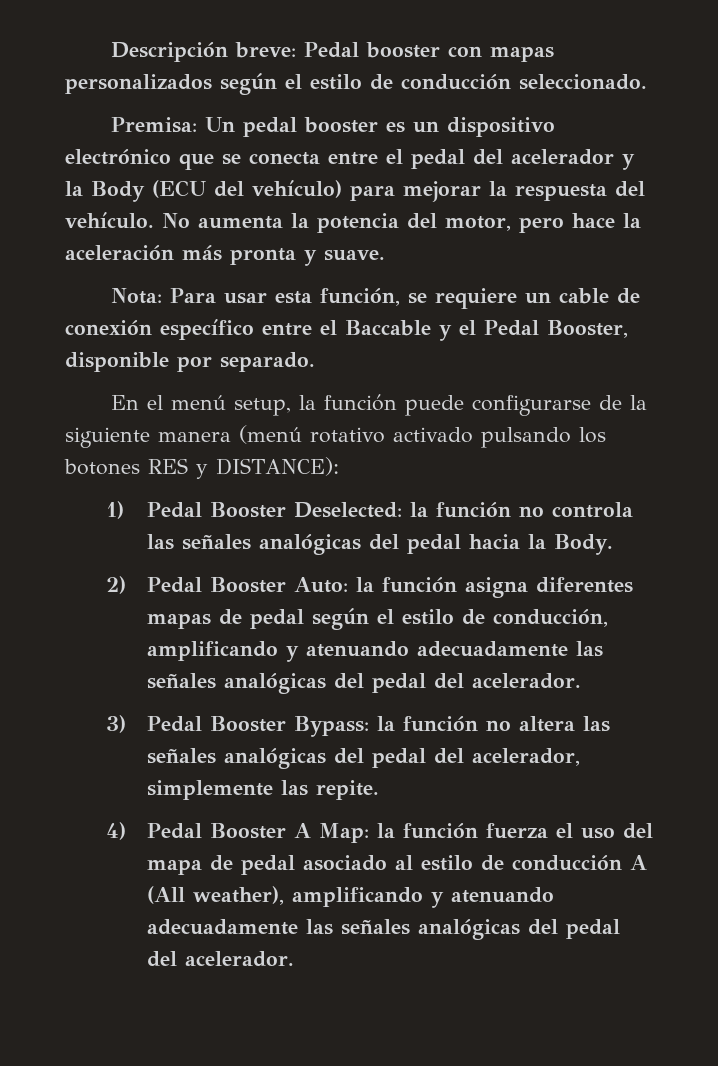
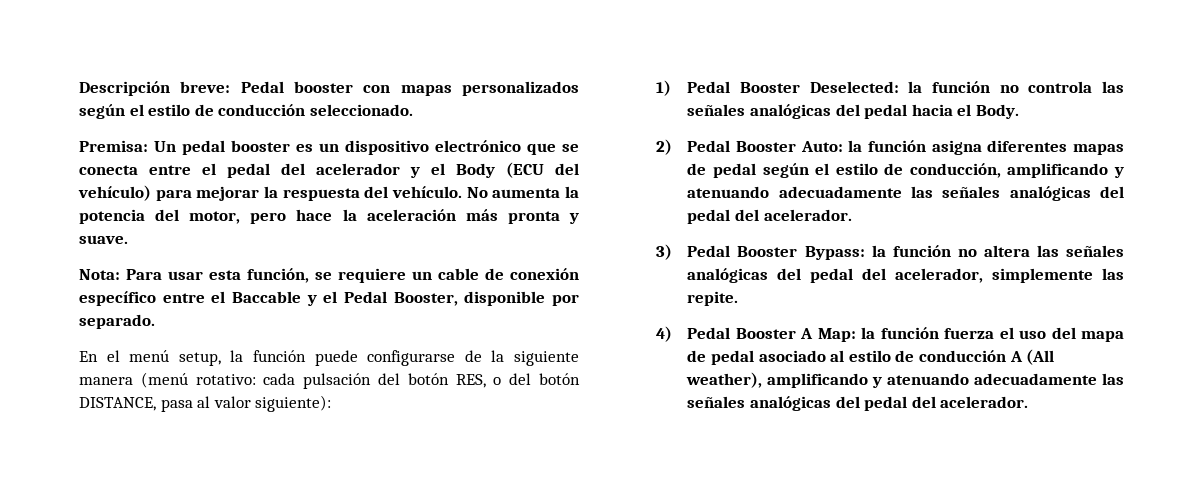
[65,181,83,196] la -> [431,163,445,175] el
[310,427,606,448] [64,457,339,479] rotativo activado pulsando los botones RES y DISTANCE): -> [195,373,580,389] [79,395,332,412] rotativo: cada pulsación del botón RES, o del botón DISTANCE, pasa al valor siguiente):
[527,534,546,549] la -> [957,104,972,116] el

